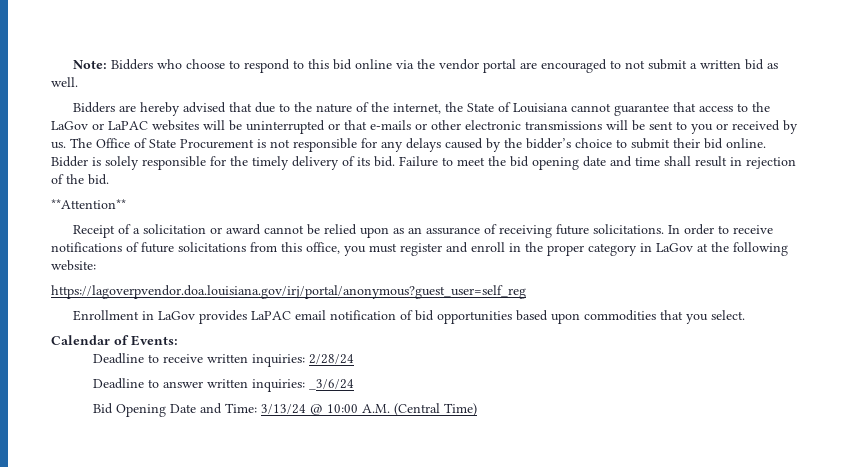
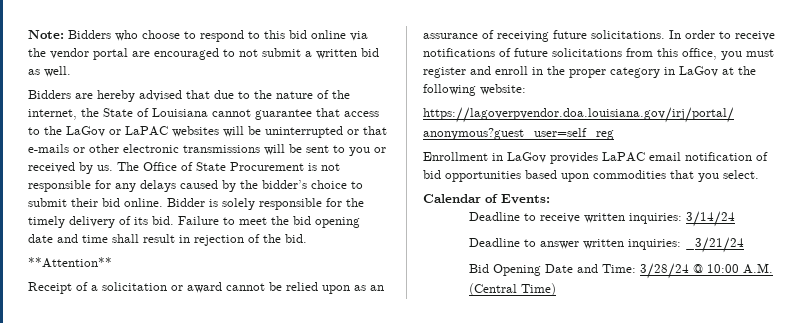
[308,354,354,364] 2/28/24 -> [685,211,735,227] 3/14/24
[308,379,354,390] _3/6/24 -> [684,237,744,253] _3/21/24
[260,404,306,414] 3/13/24 -> [639,263,689,279] 3/28/24

